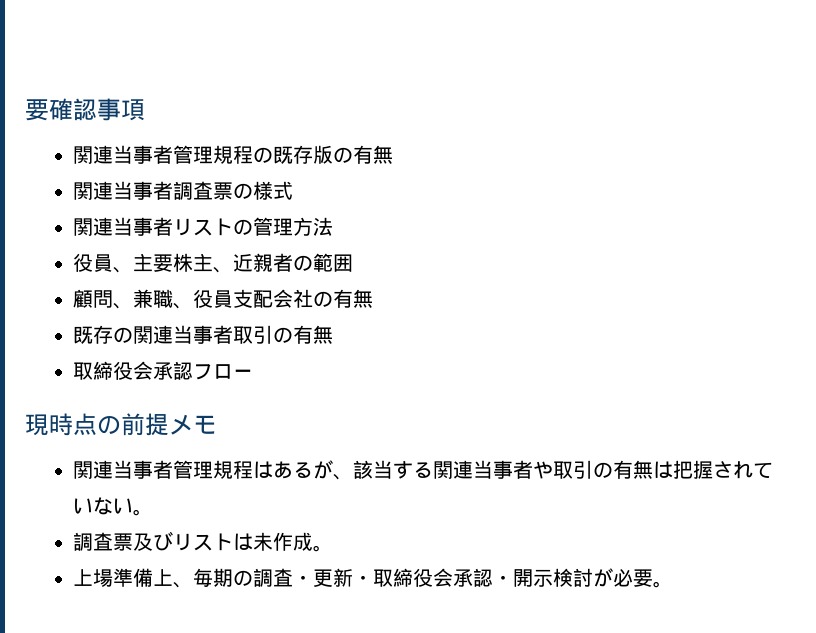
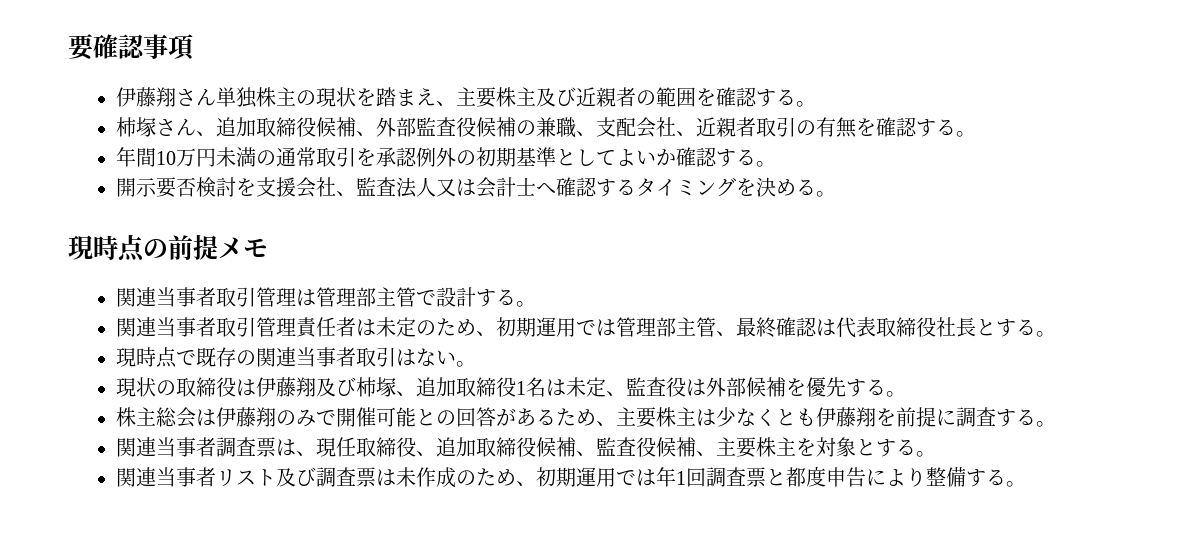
[72,145,393,164] [72,181,293,200] [72,217,333,236] [72,253,233,273] 関連当事者管理規程の既存版の有無 // 関連当事者調査票の様式 // 関連当事者リストの管理方法 // 役員、主要株主、 -> [115,87,576,108] 伊藤翔さん単独株主の現状を踏まえ、主要株主及び
[72,289,373,309] [72,325,333,344] [72,361,253,380] // 顧問、兼職、役員支配会社の有無 // 既存の関連当事者取引の有無 // 取締役会承認フロー -> [695,87,816,107] [115,117,976,138] [115,147,776,167] [115,177,836,198] を確認する。 // 柿塚さん、追加取締役候補、外部監査役候補の兼職、支配会社、近親者取引の有無を確認する。 // 年間10万円未満の通常取引を承認例外の初期基準としてよいか確認する。 // 開示要否検討を支援会社、監査法人又は会計士へ確認するタイミングを決める。
[172,460,773,480] [72,497,153,516] [72,531,333,552] [72,568,653,588] 管理規程はあるが、該当する関連当事者や取引の有無は把握されていない。 // 調査票及びリストは未作成。 // 上場準備上、毎期の調査・更新・取締役会承認・開示検討が必要 -> [215,287,536,307] [115,317,1056,338] [115,347,476,368] [115,377,906,397] [115,407,1056,428] [115,437,936,458] [115,466,1006,488] 取引管理は管理部主管で設計する。 // 関連当事者取引管理責任者は未定のため、初期運用では管理部主管、最終確認は代表取締役社長とする。 // 現時点で既存の関連当事者取引はない。 // 現状の取締役は伊藤翔及び柿塚、追加取締役1名は未定、監査役は外部候補を優先する。 // 株主総会は伊藤翔のみで開催可能との回答があるため、主要株主は少なくとも伊藤翔を前提に調査する。 // 関連当事者調査票は、現任取締役、追加取締役候補、監査役候補、主要株主を対象とする。 // 関連当事者リスト及び調査票は未作成のため、初期運用では年1回調査票と都度申告により整備する

